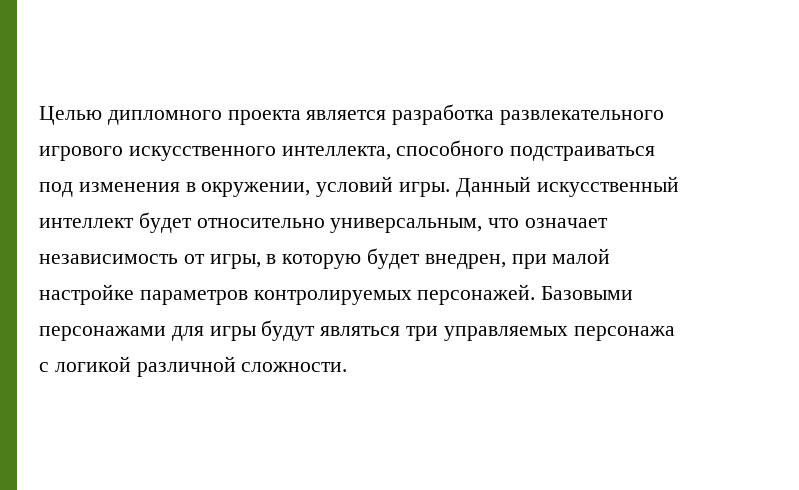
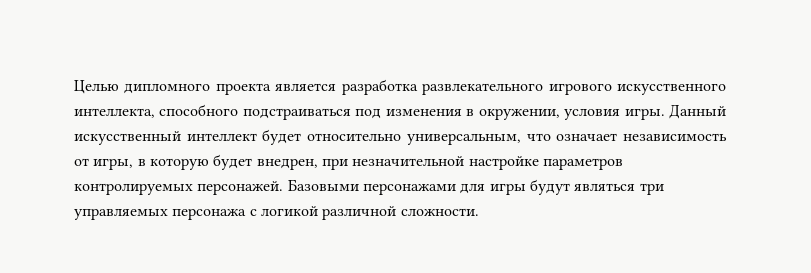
[316,176,394,197] условий -> [564,108,621,120] условия
[552,248,611,264] малой -> [352,156,465,166] незначительной

